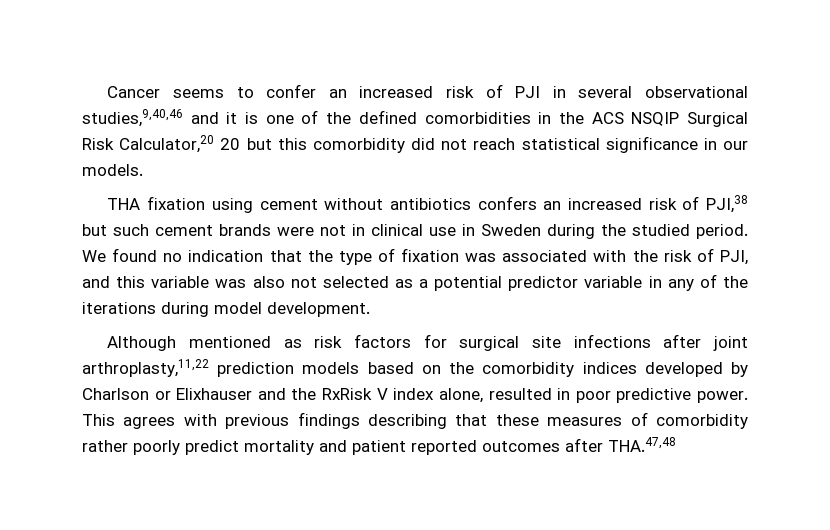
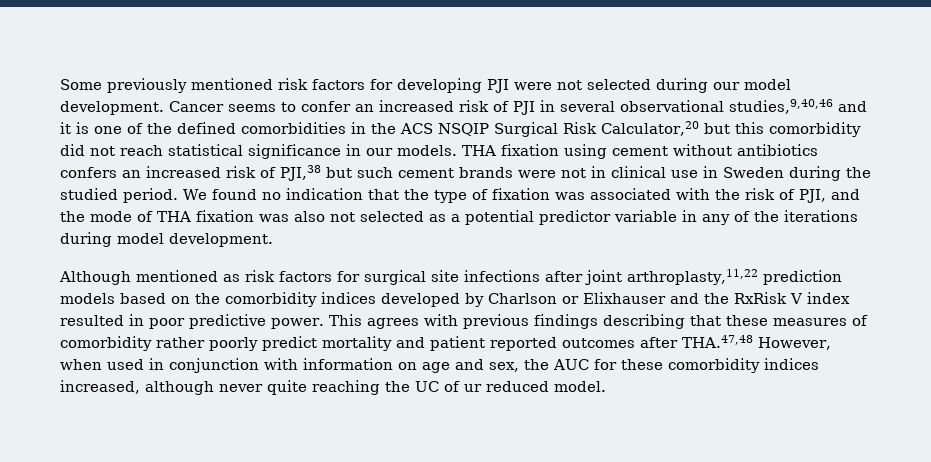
(107, 92) none -> [60,78,791,93] [60,101,164,115] Some previously mentioned risk factors for developing PJI were not selected during our model development.
[220,138,241,150] 20 -> (699, 128) none
(143, 170) // -> (457, 150) none
[116,276,210,288] this variable -> [60,210,254,222] the mode of THA fixation
[438,388,483,403] alone, -> (850, 298) none
(676, 444) none -> [758,337,831,350] [60,358,819,373] [60,380,606,395] However, when used in conjunction with information on age and sex, the AUC for these comorbidity indices increased, although never quite reaching the UC of ur reduced model.

